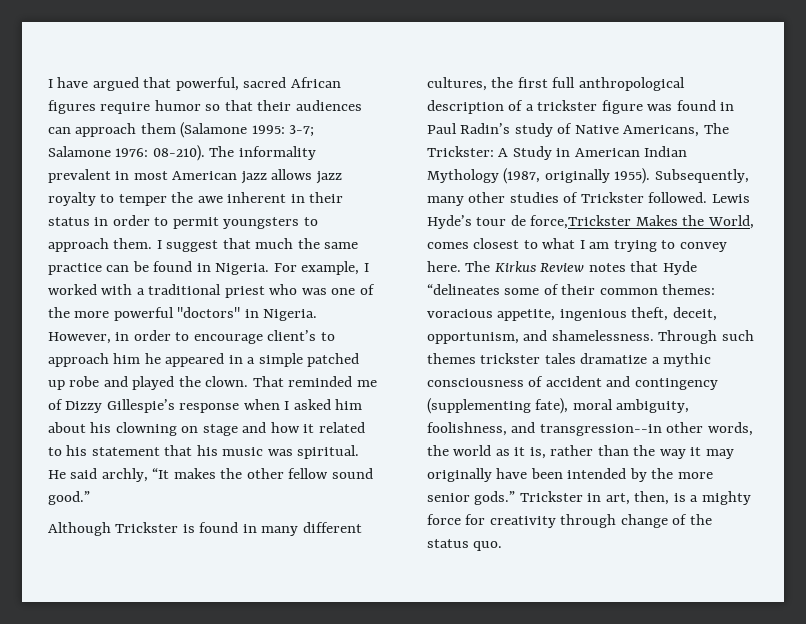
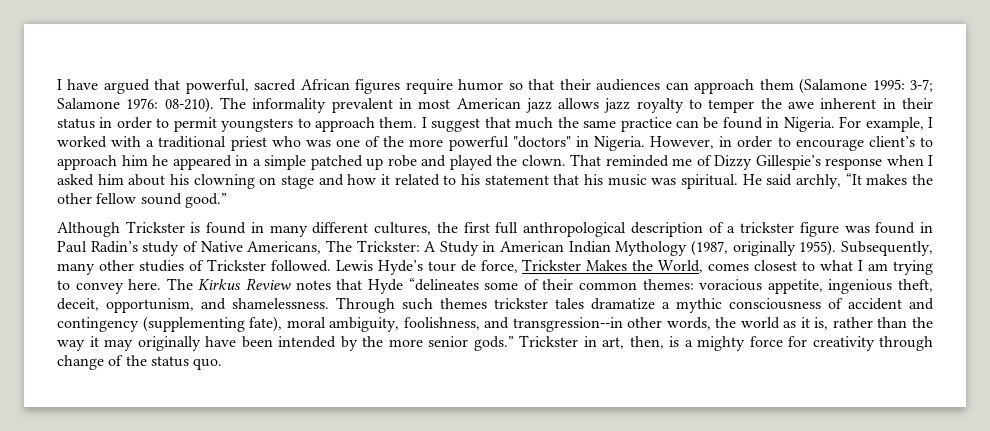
[530,215,632,229] force,Trickster -> [480,259,582,273] force, Trickster

